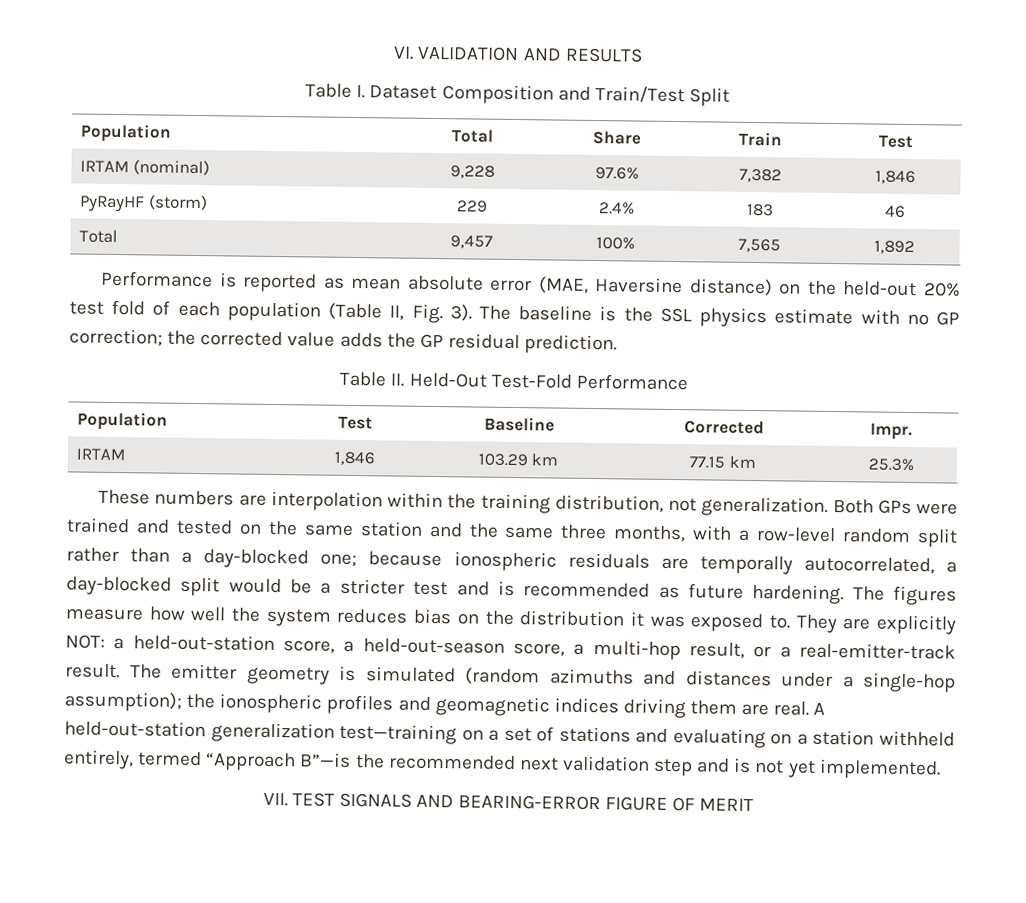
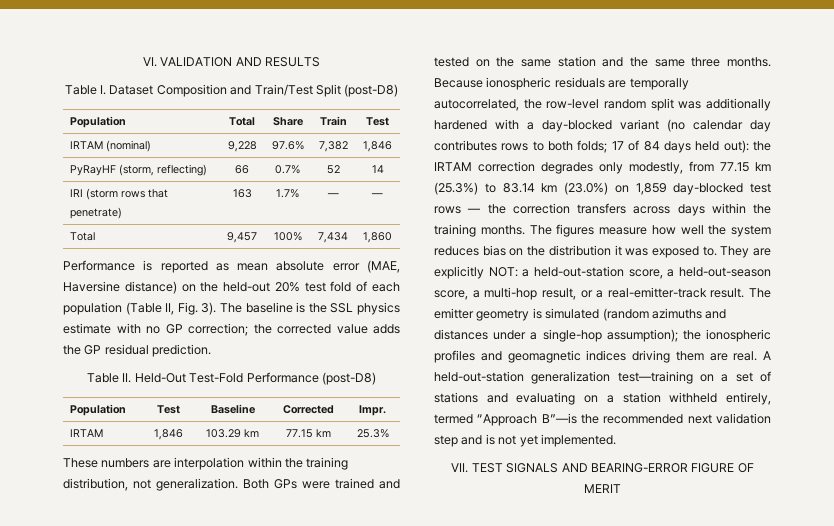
(730, 97) none -> [344,84,399,97] (post-D8)
[148,194,208,211] [456,200,488,213] [597,202,635,215] [745,203,774,217] [883,205,906,218] (storm) | 229 | 2.4% | 183 | 46 -> [118,164,207,176] [235,165,249,174] [275,165,300,174] [326,165,340,174] [371,165,384,173] [69,188,168,200] [69,207,122,219] [232,189,252,198] [276,189,299,198] [326,193,339,197] [371,193,383,197] (storm, reflecting) | 66 | 0.7% | 52 | 14 // IRI (storm rows that penetrate) | 163 | 1.7% | — | —
[737,238,781,253] [873,240,915,255] 7,565 | 1,892 -> [318,232,348,243] [363,232,392,243] 7,434 | 1,860
(688, 382) none -> [321,372,376,385] (post-D8)
[613,525,958,548] [66,547,443,569] months, with a row-level random split rather than a day-blocked one; because -> [727,57,771,67] [434,78,483,88] months. Because
[946,561,958,573] [66,576,845,605] a day-blocked split would be a stricter test and is recommended as future hardening. -> [523,98,771,111] [434,119,771,132] [434,140,771,153] [434,161,771,174] [434,182,771,195] [434,203,771,216] [434,224,525,237] the row-level random split was additionally hardened with a day-blocked variant (no calendar day contributes rows to both folds; 17 of 84 days held out): the IRTAM correction degrades only modestly, from 77.15 km (25.3%) to 83.14 km (23.0%) on 1,859 day-blocked test rows — the correction transfers across days within the training months.

